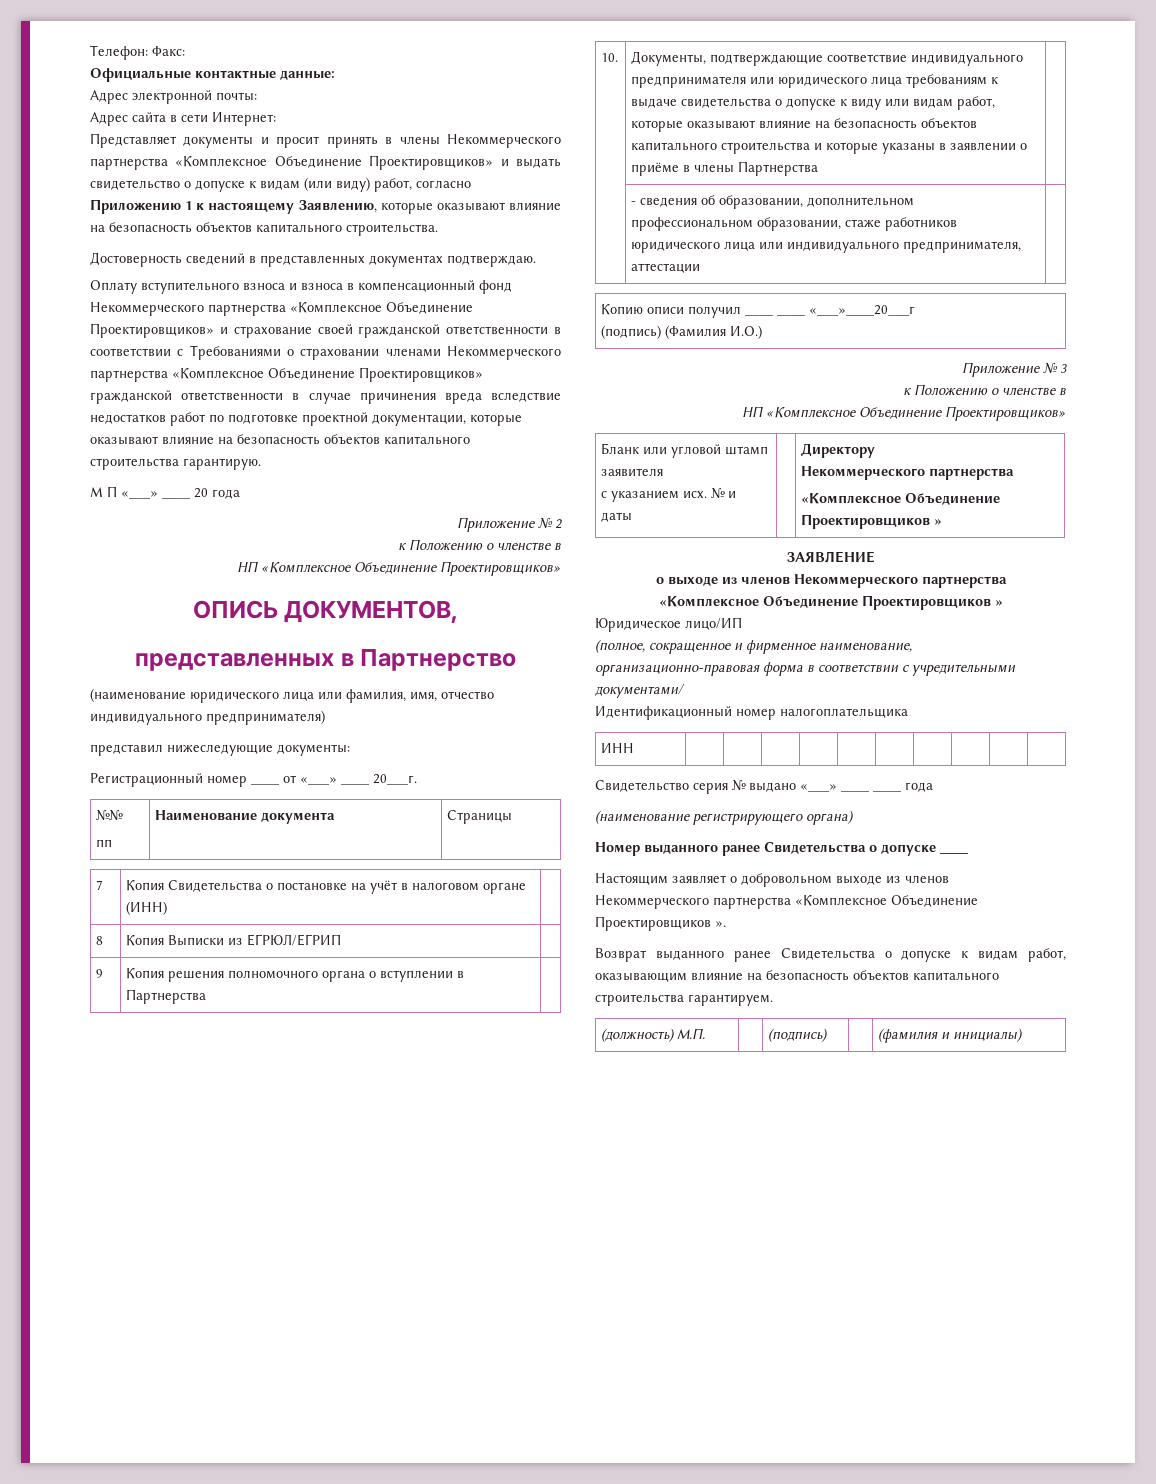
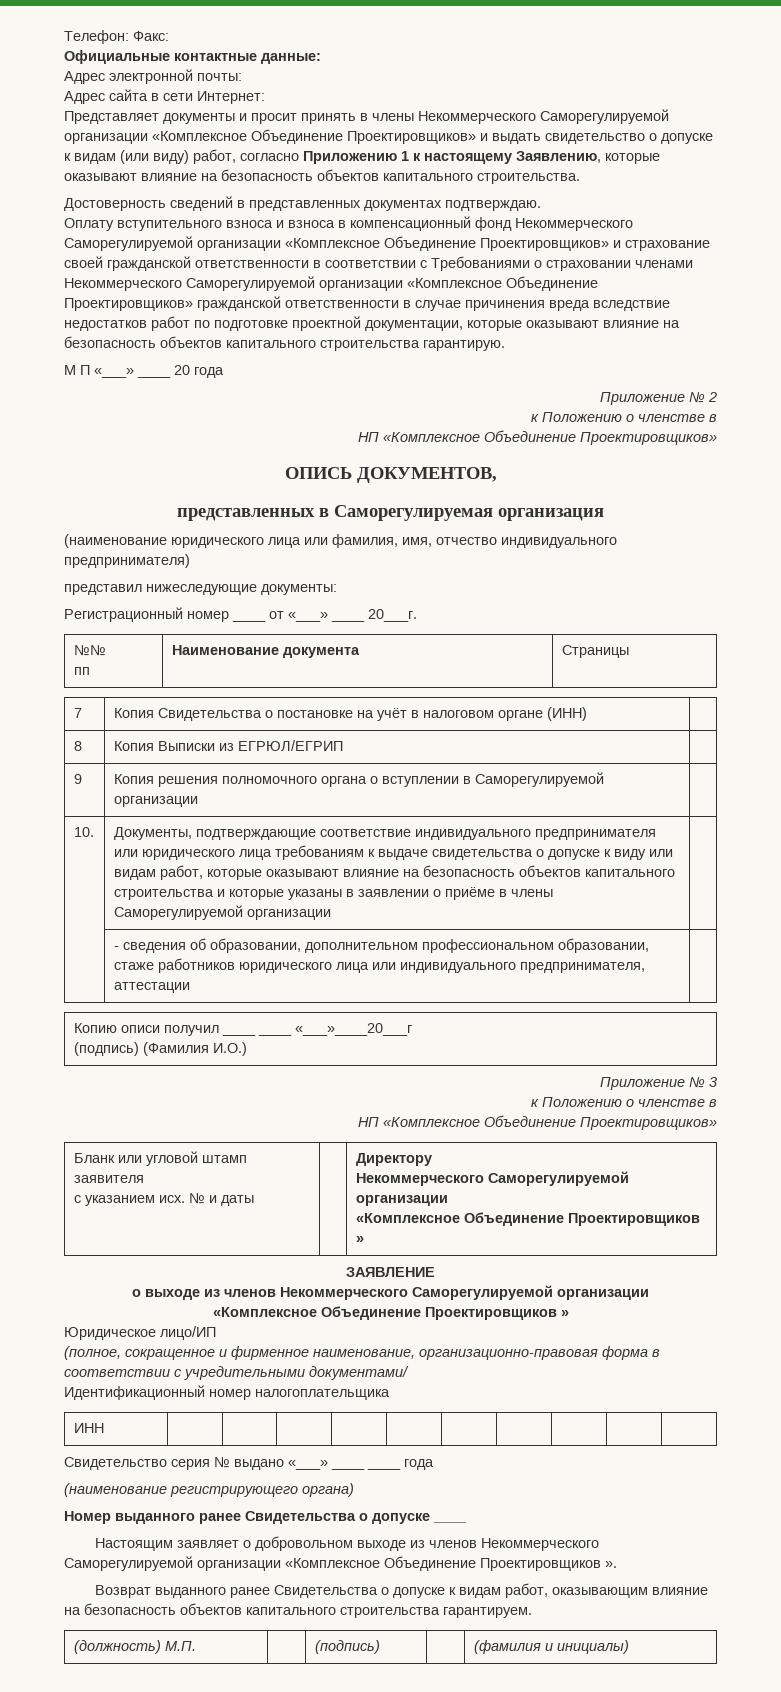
[90,158,168,170] партнерства -> [540,109,669,124] [64,133,148,144] Саморегулируемой организации
[208,304,286,316] партнерства -> [64,236,281,251] Саморегулируемой организации
[90,370,168,382] партнерства -> [186,276,403,291] Саморегулируемой организации
[359,649,516,671] Партнерство -> [334,505,604,521] Саморегулируемая организация
[126,989,207,1004] Партнерства -> [474,772,604,787] [113,796,198,807] Саморегулируемой организации
[738,161,819,176] Партнерства -> [113,905,331,920] Саморегулируемой организации
[929,468,1015,480] партнерства -> [487,1171,629,1186] [355,1195,448,1206] Саморегулируемой организации
[921,576,1007,588] партнерства -> [412,1285,649,1300] Саморегулируемой организации
[713,897,791,909] партнерства -> [64,1556,281,1571] Саморегулируемой организации

